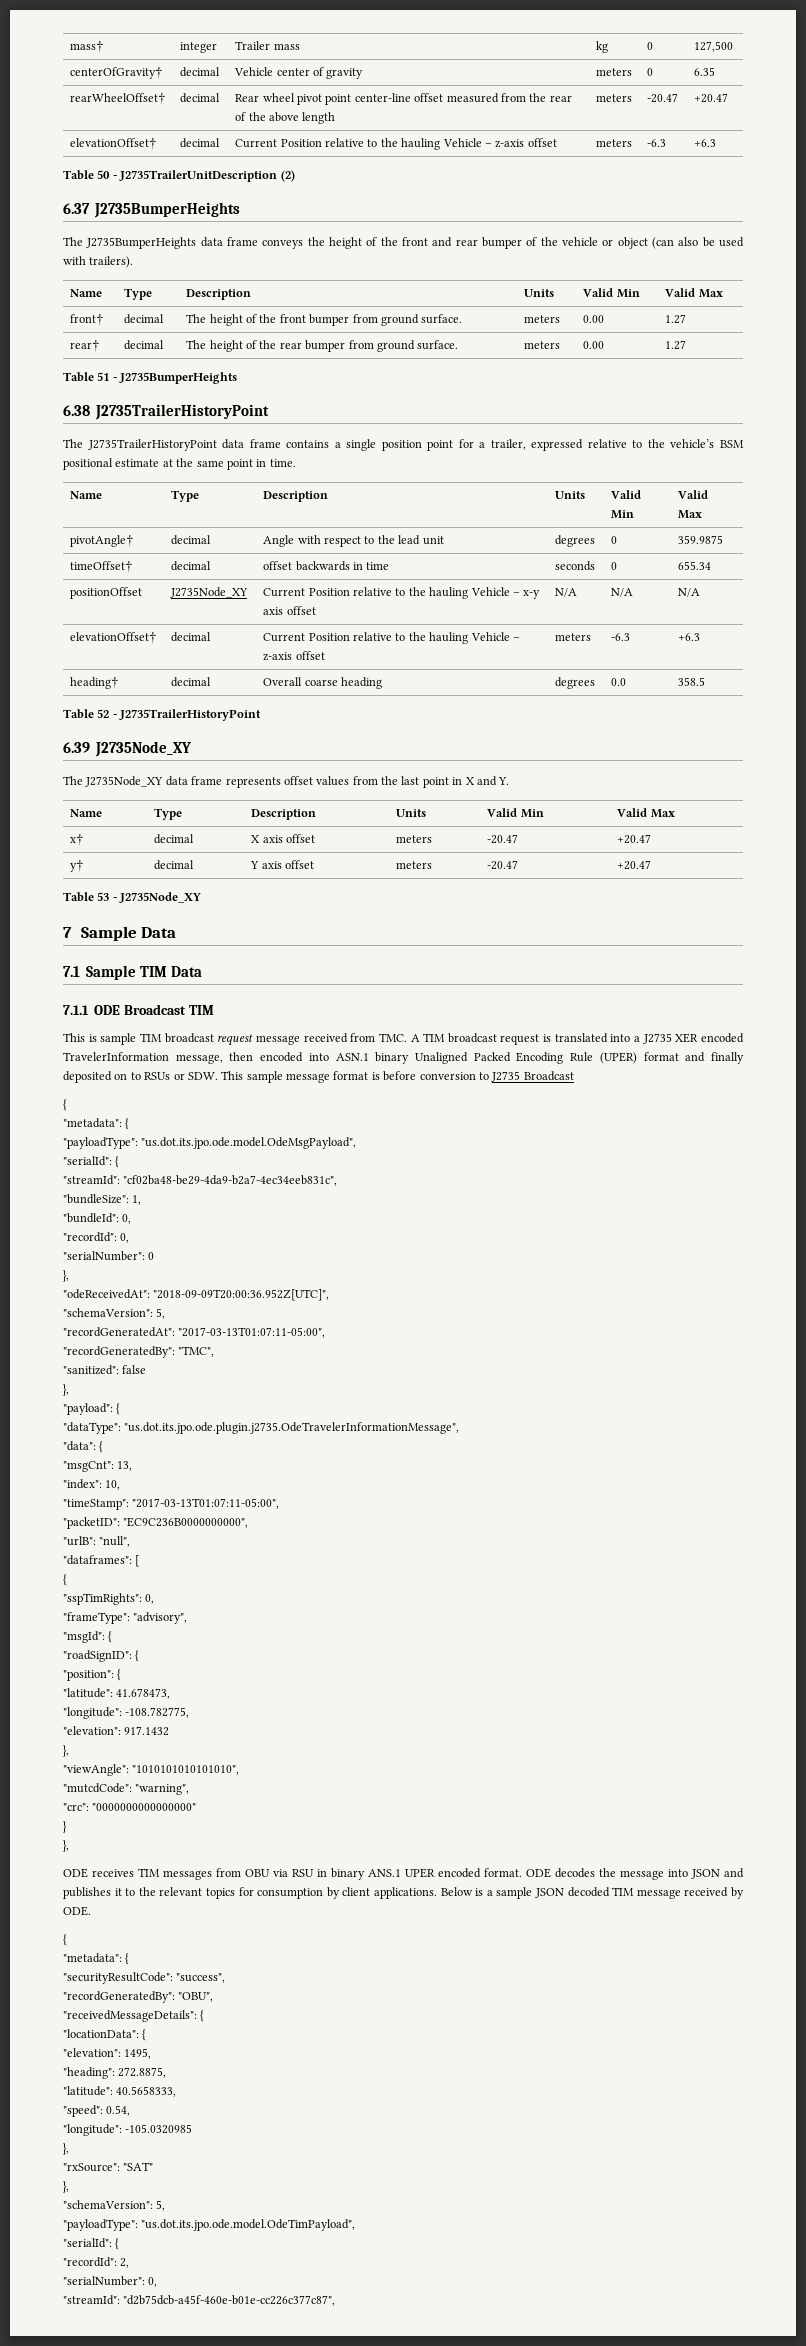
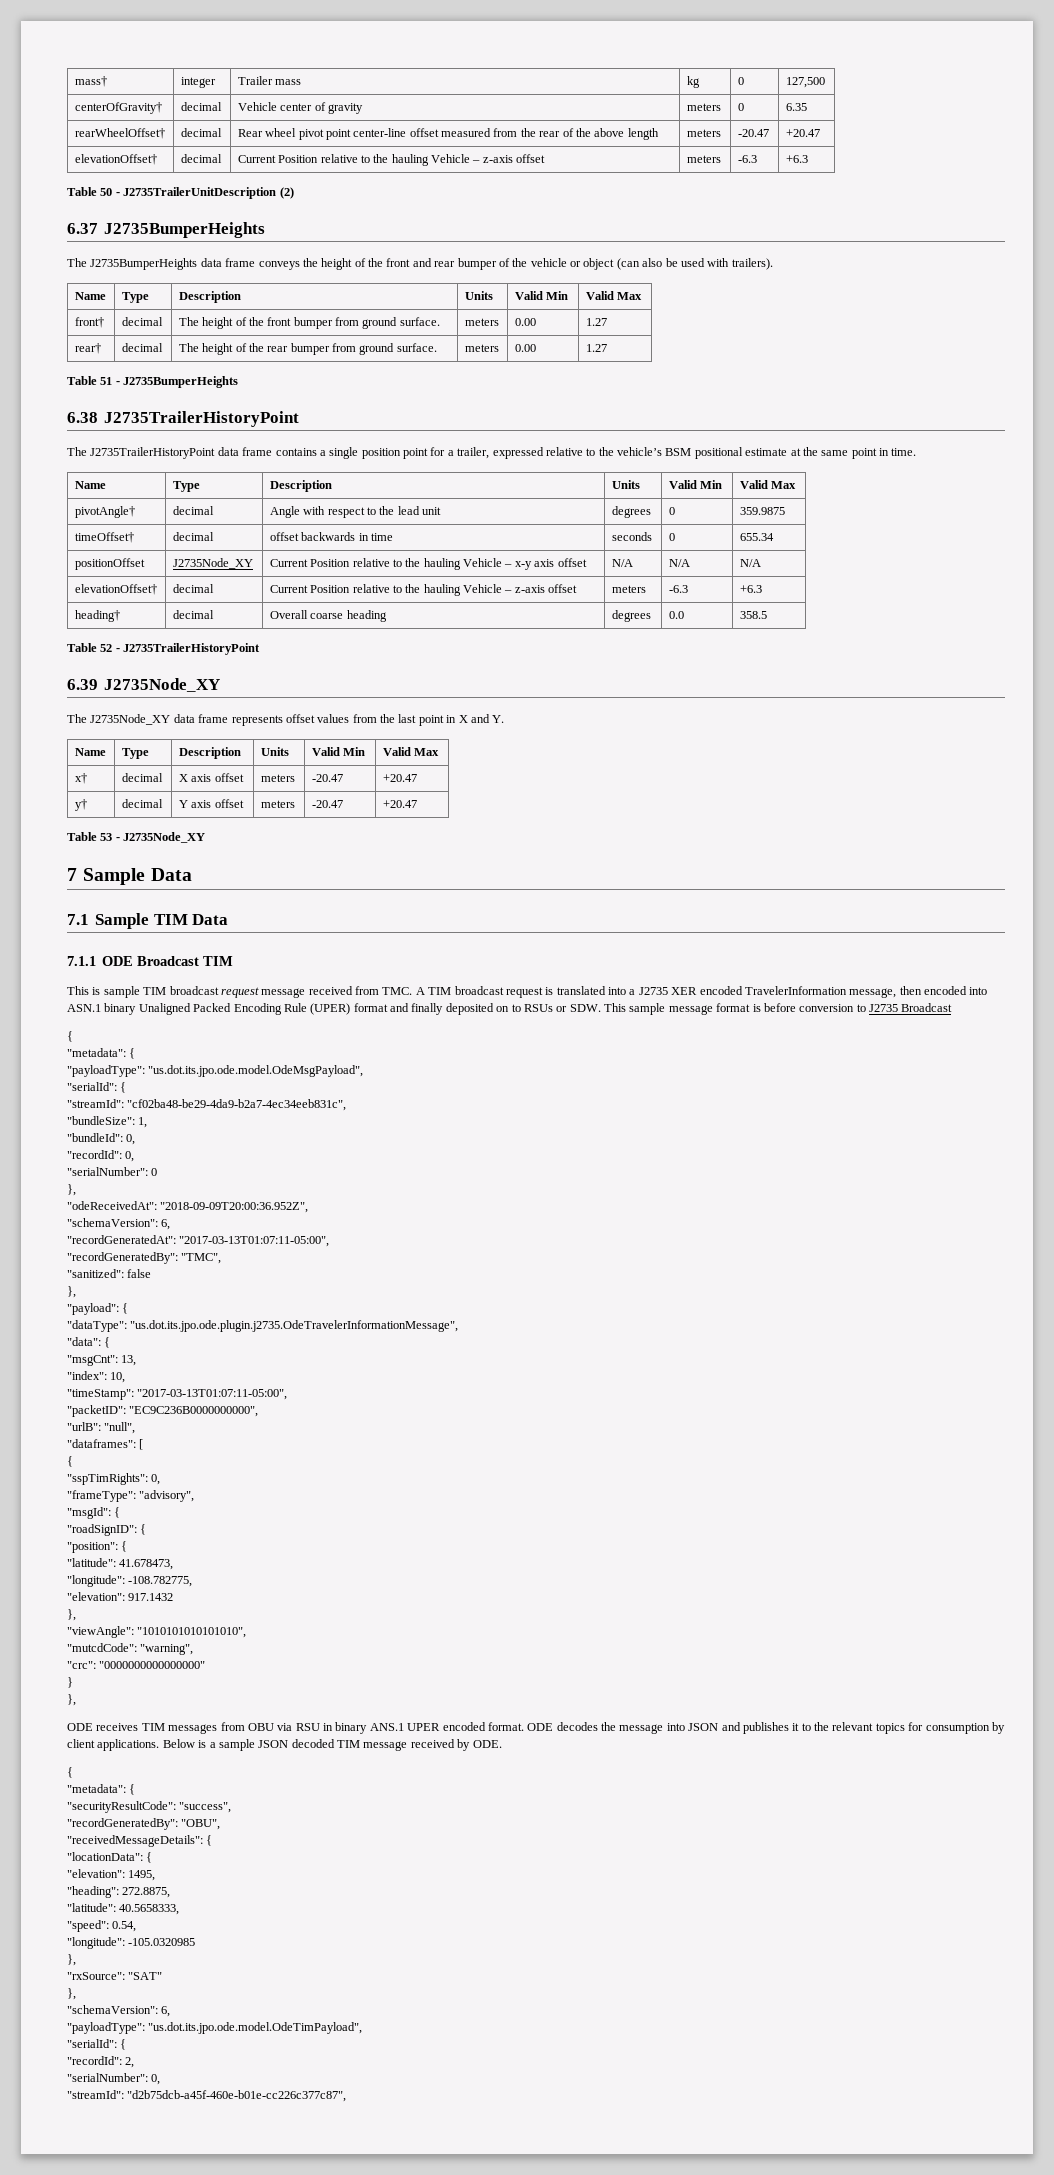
[153,1289,330,1301] [63,1308,166,1319] "2018-09-09T20:00:36.952Z[UTC]", // "schemaVersion": 5, -> [160,1202,309,1213] [67,1218,171,1230] "2018-09-09T20:00:36.952Z", // "schemaVersion": 6,
[156,2200,166,2211] 5, -> [161,2006,171,2017] 6,

